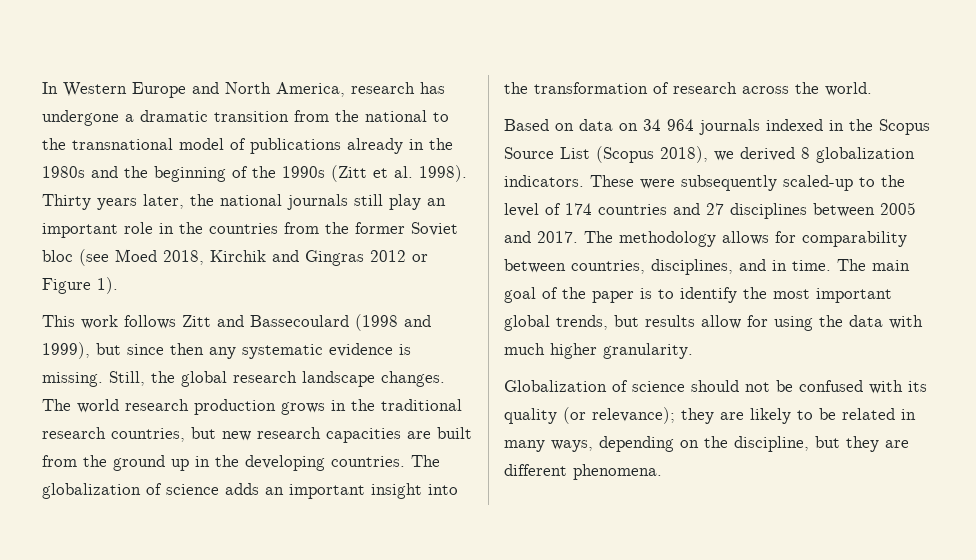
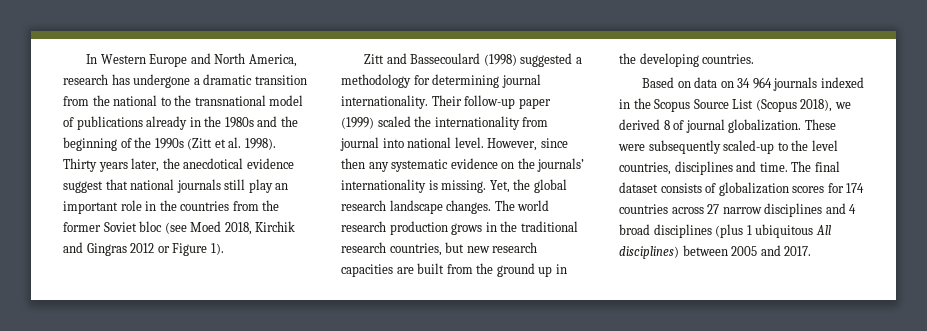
(214, 200) none -> [183,158,294,169] [63,179,128,193] anecdotical evidence suggest that
[42,314,431,331] [42,342,121,359] This work follows Zitt and Bassecoulard (1998 and 1999), but -> [364,53,582,67] [341,74,541,88] [341,95,551,109] [341,116,549,130] [340,137,538,151] Zitt and Bassecoulard (1998) suggested a methodology for determining journal internationality. Their follow-up paper (1999) scaled the internationality from journal into national level. However,
(393, 350) none -> [501,158,585,172] [341,179,426,193] on the journals’ internationality
[109,371,145,386] Still, -> [489,180,510,193] Yet,
[411,455,440,467] [42,483,458,499] [504,82,872,96] The globalization of science adds an important insight into the transformation of research across the world. -> (755, 59) none
[816,147,915,163] [504,175,584,187] globalization indicators. -> [673,119,802,133] of journal globalization.
[545,202,916,219] [504,231,907,247] [504,259,910,275] [504,287,892,303] [504,315,923,331] [504,343,693,359] [504,380,927,394] [504,407,916,424] [504,436,909,452] [504,464,662,480] of 174 countries and 27 disciplines between 2005 and 2017. The methodology allows for comparability between countries, disciplines, and in time. The main goal of the paper is to identify the most important global trends, but results allow for using the data with much higher granularity. // Globalization of science should not be confused with its quality (or relevance); they are likely to be related in many ways, depending on the discipline, but they are different phenomena. -> [619,161,840,175] [619,182,865,196] [619,203,857,217] [619,224,831,238] [619,245,812,259] countries, disciplines and time. The final dataset consists of globalization scores for 174 countries across 27 narrow disciplines and 4 broad disciplines (plus 1 ubiquitous All disciplines) between 2005 and 2017.

